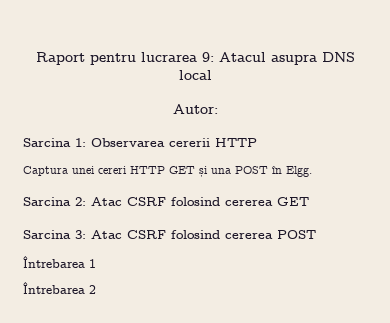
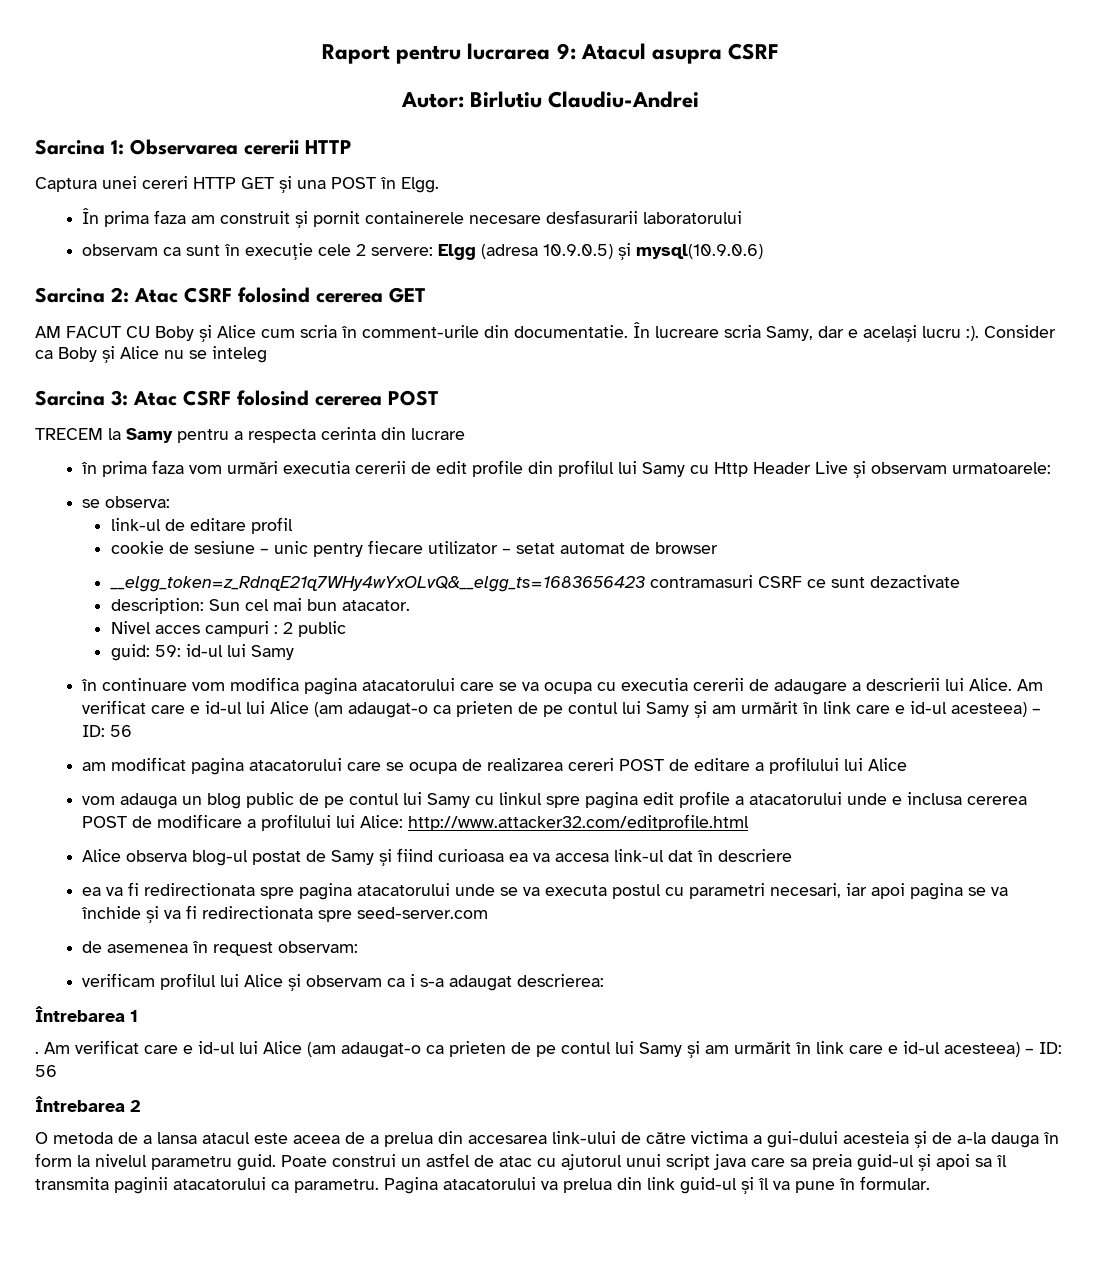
[321,52,355,62] [178,70,212,80] DNS local -> [727,43,779,60] CSRF
(218, 109) none -> [470,91,700,108] Birlutiu Claudiu-Andrei
(312, 171) none -> [82,208,743,228] [82,243,764,260] // În prima faza am construit și pornit containerele necesare desfasurarii laboratorului // observam ca sunt în execuție cele 2 servere: Elgg (adresa 10.9.0.5) și mysql(10.9.0.6)
(309, 201) none -> [35,322,1056,342] [35,346,267,363] // AM FACUT CU Boby și Alice cum scria în comment-urile din documentatie. În lucreare scria Samy, dar e același lucru :). Consider ca Boby și Alice nu se inteleg
[23,256,96,268] [23,282,96,294] Întrebarea 1 // Întrebarea 2 -> [35,427,465,443] [81,460,1052,478] [82,496,171,508] [110,517,293,534] [110,540,718,557] [109,575,960,592] [110,598,410,614] [110,621,346,637] [110,644,294,661] [81,677,1044,695] [82,700,1042,718] [82,725,133,737] [82,757,908,775] [82,791,1028,809] [82,814,750,831] [82,848,793,866] [82,882,1009,900] [81,905,489,923] [82,941,359,956] [82,973,605,991] [35,1006,138,1022] [35,1040,1062,1058] [35,1065,57,1077] [35,1096,141,1112] [35,1131,1059,1148] [35,1153,1007,1171] [35,1176,930,1194] TRECEM la Samy pentru a respecta cerinta din lucrare // în prima faza vom urmări executia cererii de edit profile din profilul lui Samy cu Http Header Live și observam urmatoarele: // se observa: // link-ul de editare profil // cookie de sesiune – unic pentry fiecare utilizator – setat automat de browser // __elgg_token=z_RdnqE21q7WHy4wYxOLvQ&__elgg_ts=1683656423 contramasuri CSRF ce sunt dezactivate // description: Sun cel mai bun atacator. // Nivel acces campuri : 2 public // guid: 59: id-ul lui Samy // în continuare vom modifica pagina atacatorului care se va ocupa cu executia cererii de adaugare a descrierii lui Alice. Am verificat care e id-ul lui Alice (am adaugat-o ca prieten de pe contul lui Samy și am urmărit în link care e id-ul acesteea) – ID: 56 // am modificat pagina atacatorului care se ocupa de realizarea cereri POST de editare a profilului lui Alice // vom adauga un blog public de pe contul lui Samy cu linkul spre pagina edit profile a atacatorului unde e inclusa cererea POST de modificare a profilului lui Alice: http://www.attacker32.com/editprofile.html // Alice observa blog-ul postat de Samy și fiind curioasa ea va accesa link-ul dat în descriere // ea va fi redirectionata spre pagina atacatorului unde se va executa postul cu parametri necesari, iar apoi pagina se va închide și va fi redirectionata spre seed-server.com // de asemenea în request observam: // verificam profilul lui Alice și observam ca i s-a adaugat descrierea: // Întrebarea 1 // . Am verificat care e id-ul lui Alice (am adaugat-o ca prieten de pe contul lui Samy și am urmărit în link care e id-ul acesteea) – ID: 56 // Întrebarea 2 // O metoda de a lansa atacul este aceea de a prelua din accesarea link-ului de către victima a gui-dului acesteia și de a-la dauga în form la nivelul parametru guid. Poate construi un astfel de atac cu ajutorul unui script java care sa preia guid-ul și apoi sa îl transmita paginii atacatorului ca parametru. Pagina atacatorului va prelua din link guid-ul și îl va pune în formular.

